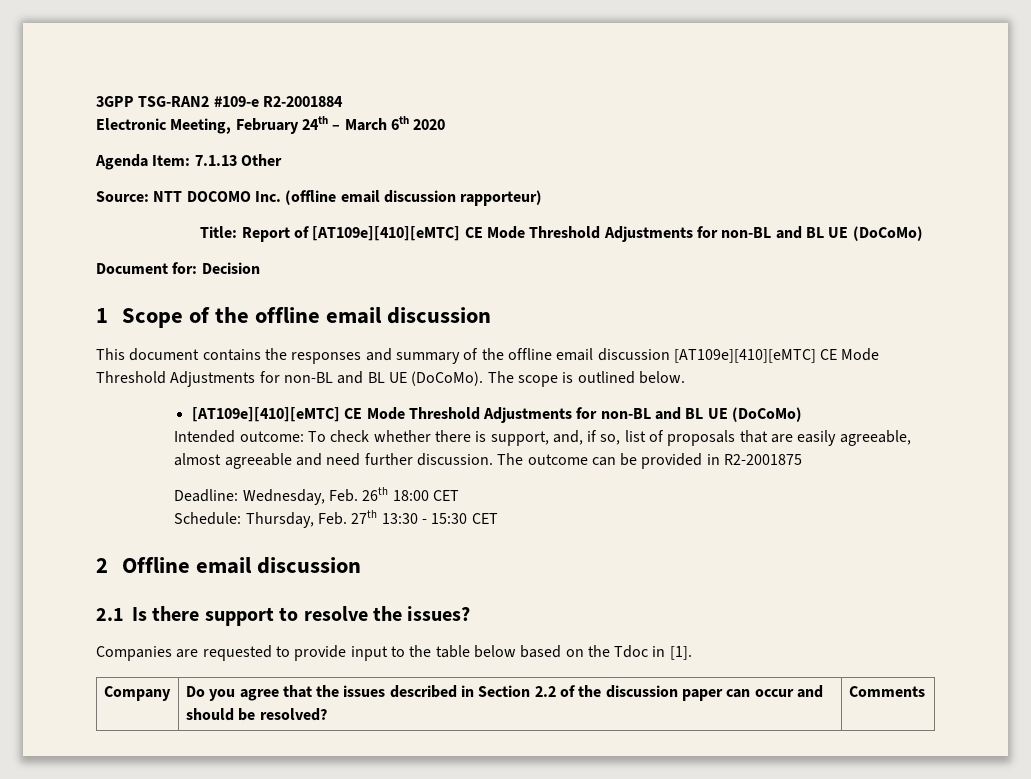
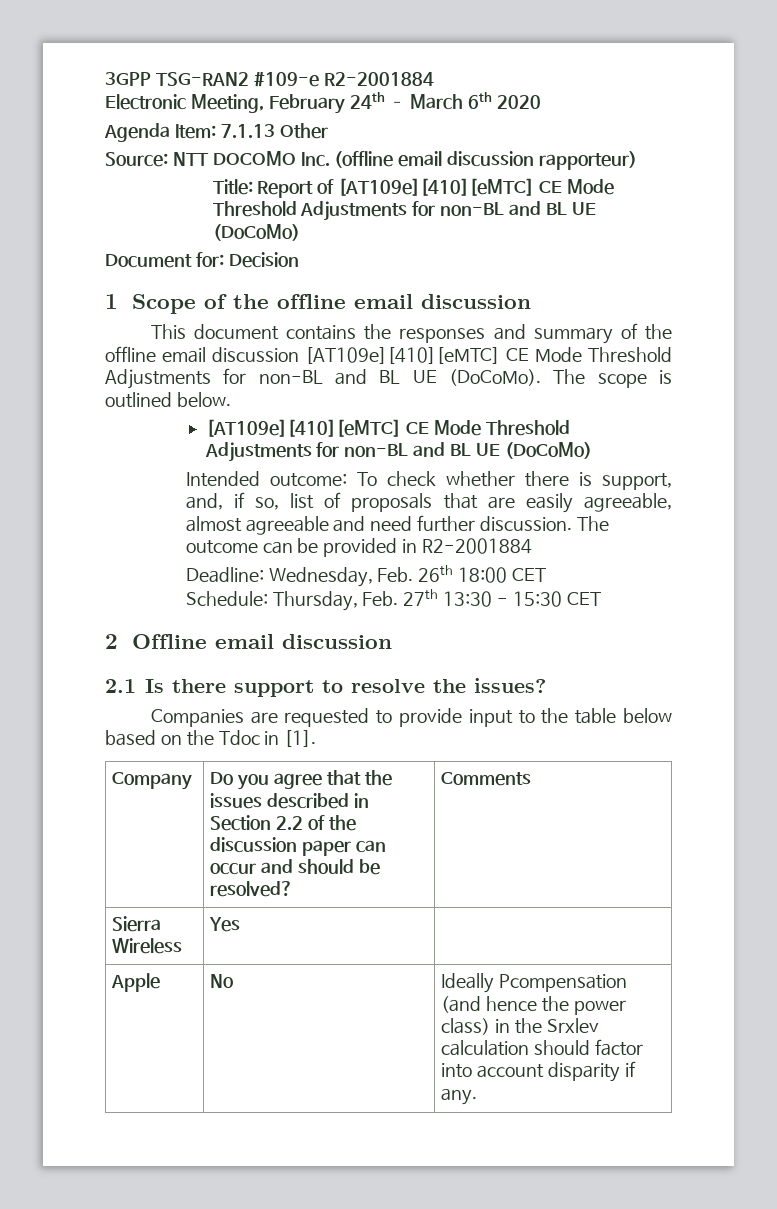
[724,454,803,465] R2-2001875 -> [421,538,532,554] R2-2001884
(925, 691) none -> [112,916,162,932] [112,938,183,954] [209,917,241,932] [111,973,161,992] [210,974,234,988] [441,973,628,993] [441,996,627,1015] [441,1018,600,1035] [441,1039,644,1056] [441,1061,637,1082] [441,1088,478,1105] // Sierra Wireless | Yes | // Apple | No | Ideally Pcompensation (and hence the power class) in the Srxlev calculation should factor into account disparity if any.

